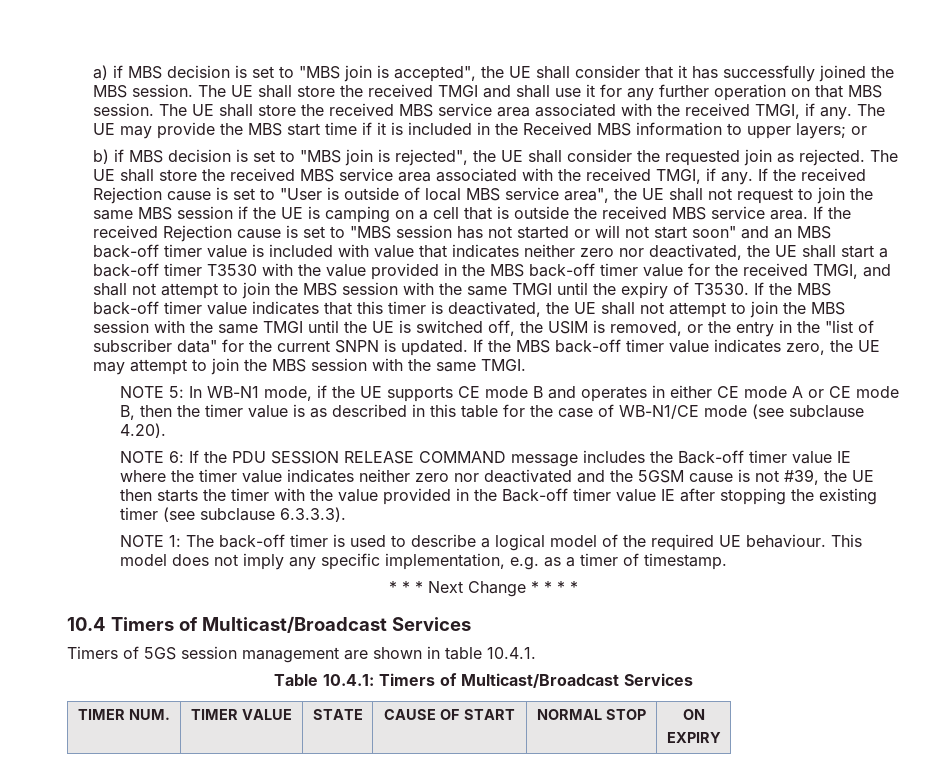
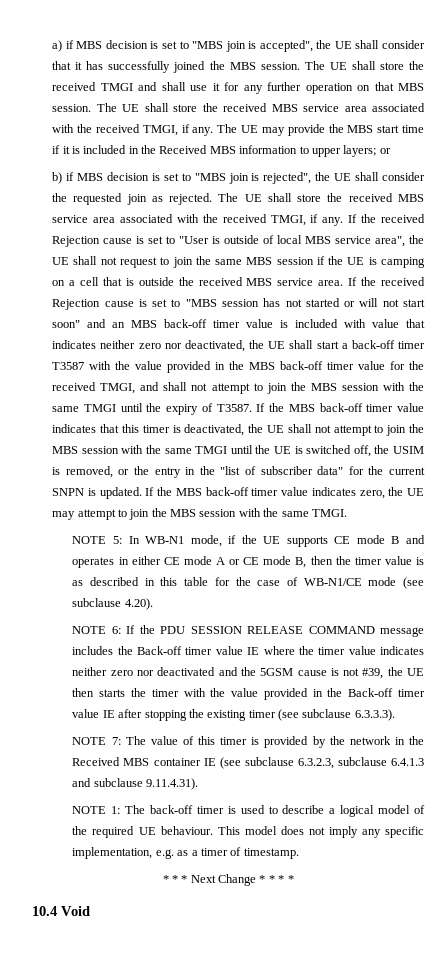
[207,264,258,276] T3530 -> [52,362,85,370] T3587
[694,283,750,295] T3530. -> [216,404,252,412] T3587.
(346, 514) none -> [72,736,424,748] [72,757,424,769] [72,778,199,790] // NOTE 7: The value of this timer is provided by the network in the Received MBS container IE (see subclause 6.3.2.3, subclause 6.4.1.3 and subclause 9.11.4.31).
[110,616,471,633] [67,646,536,663] [273,673,693,688] [78,709,170,720] [191,709,292,720] [312,709,363,720] [384,709,515,720] [537,709,646,720] [682,709,705,720] [666,732,721,743] Timers of Multicast/Broadcast Services // Timers of 5GS session management are shown in table 10.4.1. // Table 10.4.1: Timers of Multicast/Broadcast Services // TIMER NUM. | TIMER VALUE | STATE | CAUSE OF START | NORMAL STOP | ON // EXPIRY -> [61,906,90,916] Void

